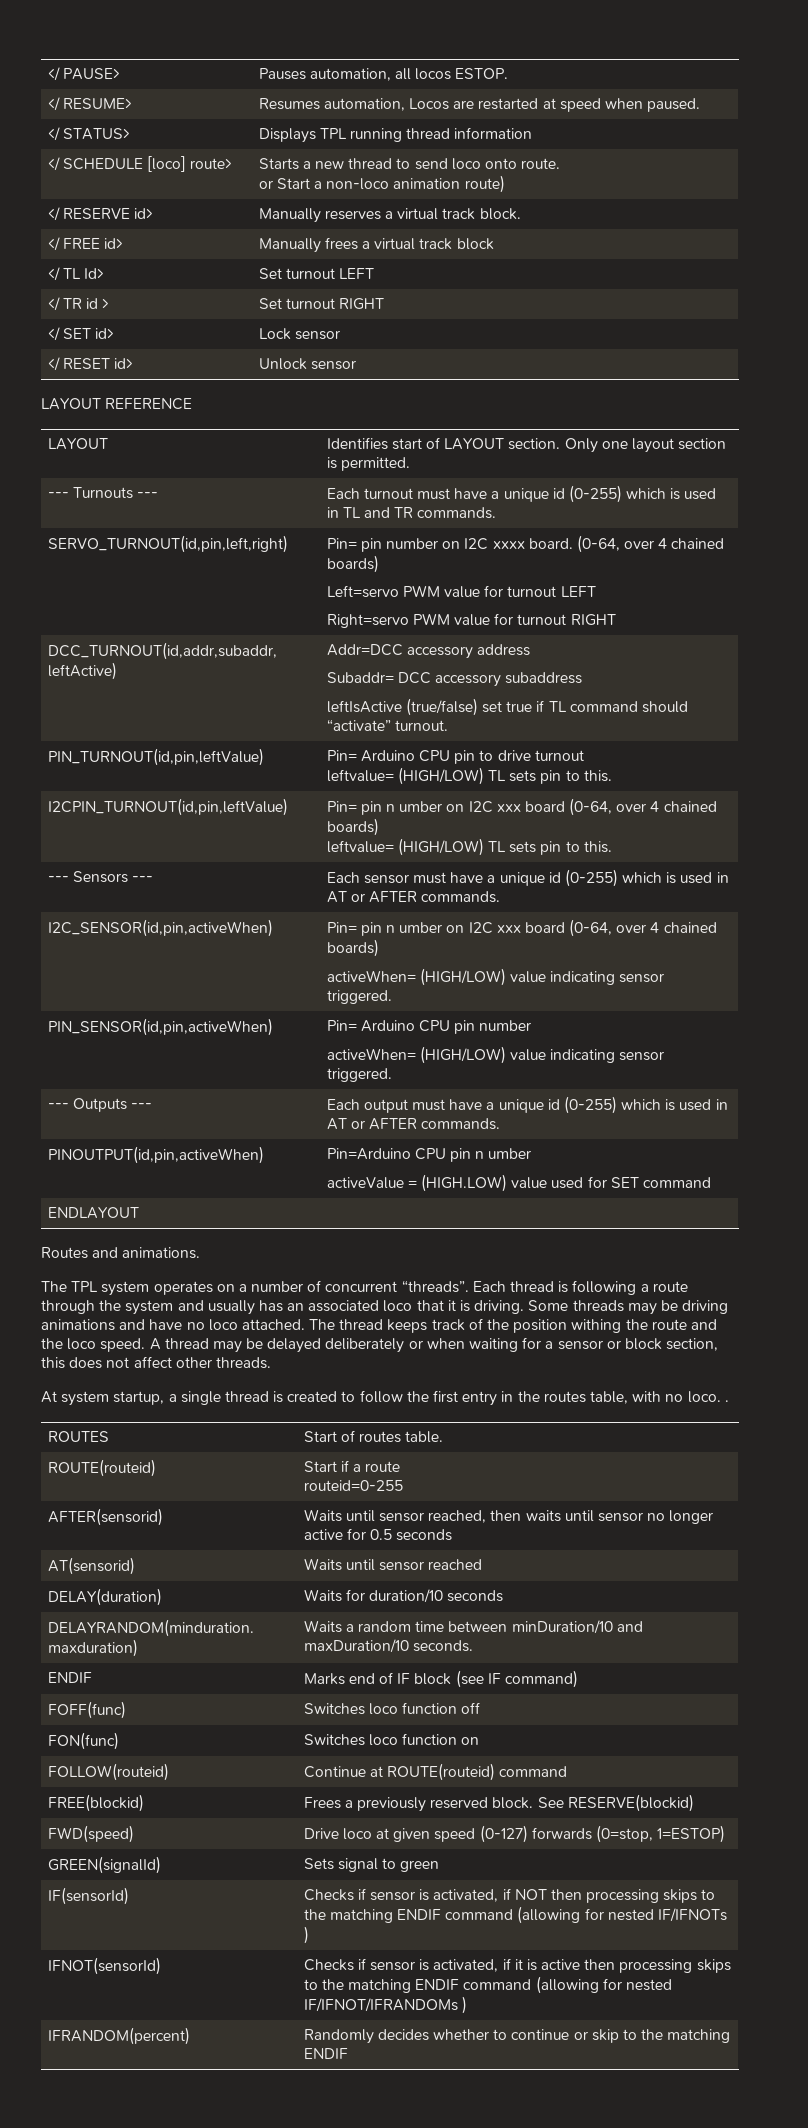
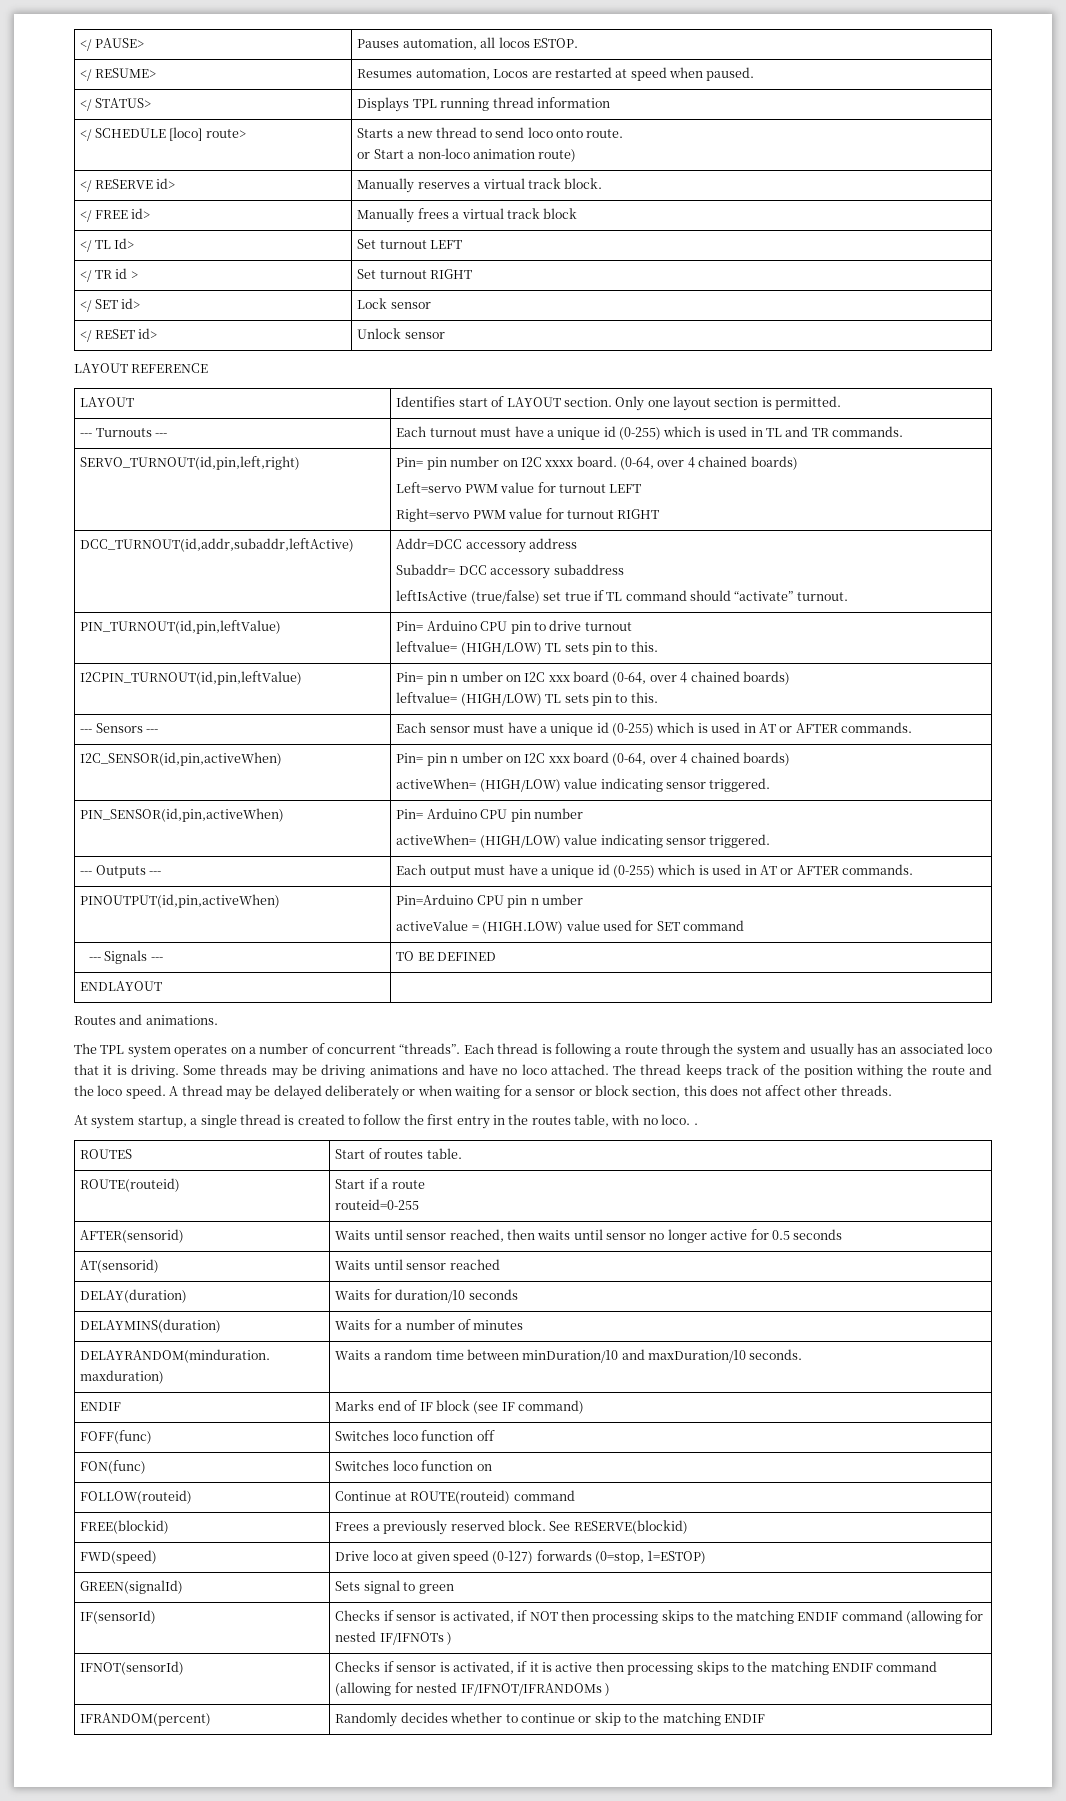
(711, 1182) none -> [89,950,163,964] [396,951,497,961] // --- Signals --- | TO BE DEFINED
(504, 1596) none -> [80,1319,222,1333] [335,1319,524,1330] // DELAYMINS(duration) | Waits for a number of minutes

